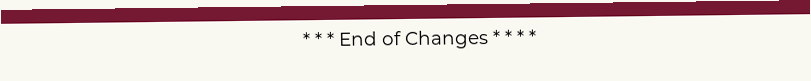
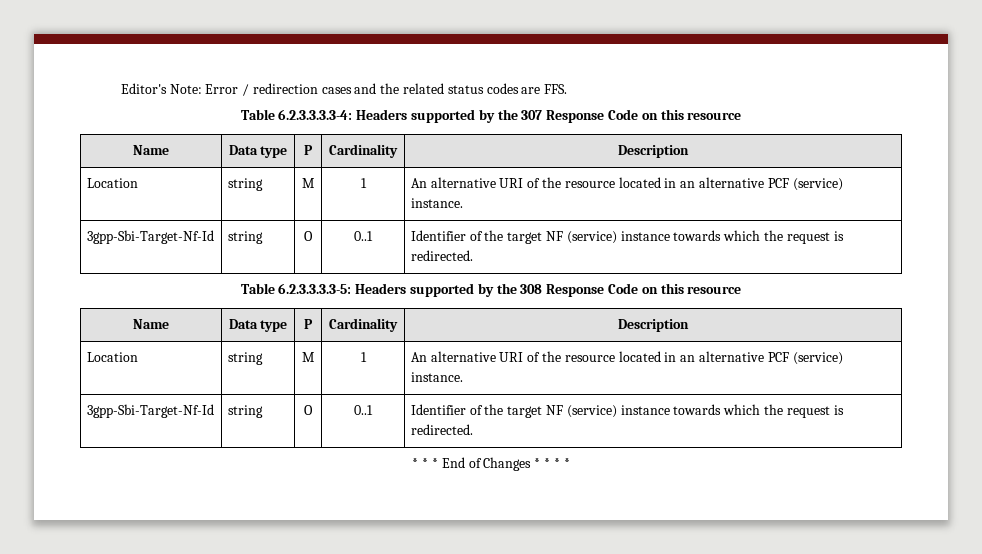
(302, 39) none -> [120,83,568,96] [240,109,742,123] [133,145,169,155] [228,145,288,158] [304,145,313,155] [329,144,398,158] [618,145,689,158] [86,178,138,188] [227,178,263,191] [302,178,315,188] [360,178,367,188] [410,177,843,191] [410,198,463,208] [86,230,214,244] [227,231,263,244] [304,231,313,241] [354,231,373,241] [410,230,844,244] [410,250,473,261] [240,283,742,297] [133,319,169,329] [228,319,288,332] [304,319,313,329] [329,318,398,332] [618,319,689,332] [86,352,138,362] [227,352,263,365] [302,352,315,362] [360,352,367,362] [410,351,843,365] [410,372,463,382] [86,404,214,418] [227,405,263,418] [304,405,313,415] [354,405,373,415] [410,404,844,418] [410,424,473,435] Editor's Note: Error / redirection cases and the related status codes are FFS. // Table 6.2.3.3.3.3-4: Headers supported by the 307 Response Code on this resource // Name | Data type | P | Cardinality | Description // Location | string | M | 1 | An alternative URI of the resource located in an alternative PCF (service) instance. // 3gpp-Sbi-Target-Nf-Id | string | O | 0..1 | Identifier of the target NF (service) instance towards which the request is redirected. // Table 6.2.3.3.3.3-5: Headers supported by the 308 Response Code on this resource // Name | Data type | P | Cardinality | Description // Location | string | M | 1 | An alternative URI of the resource located in an alternative PCF (service) instance. // 3gpp-Sbi-Target-Nf-Id | string | O | 0..1 | Identifier of the target NF (service) instance towards which the request is redirected. //

